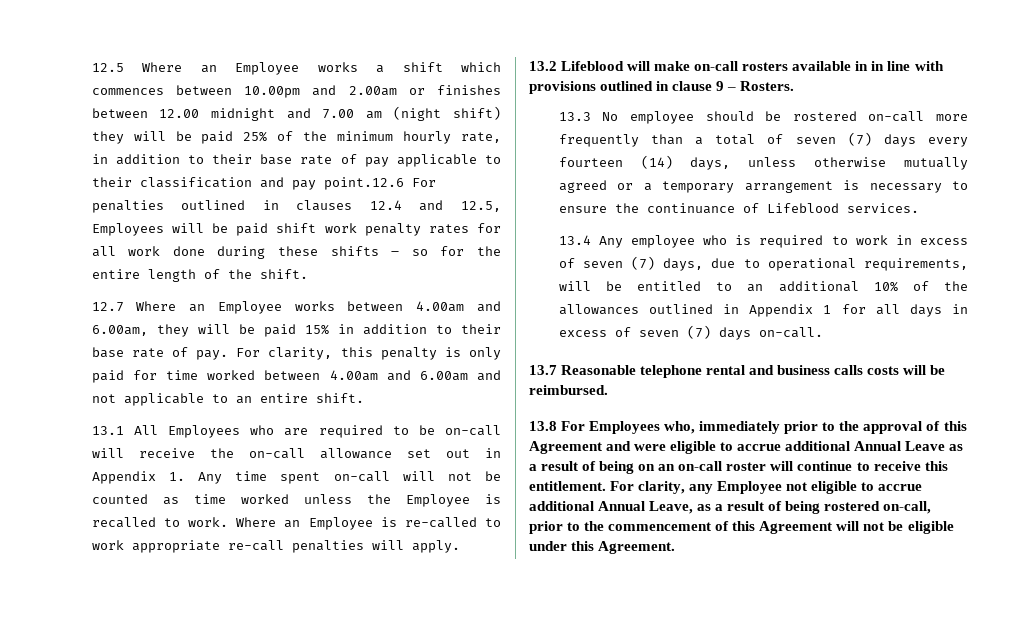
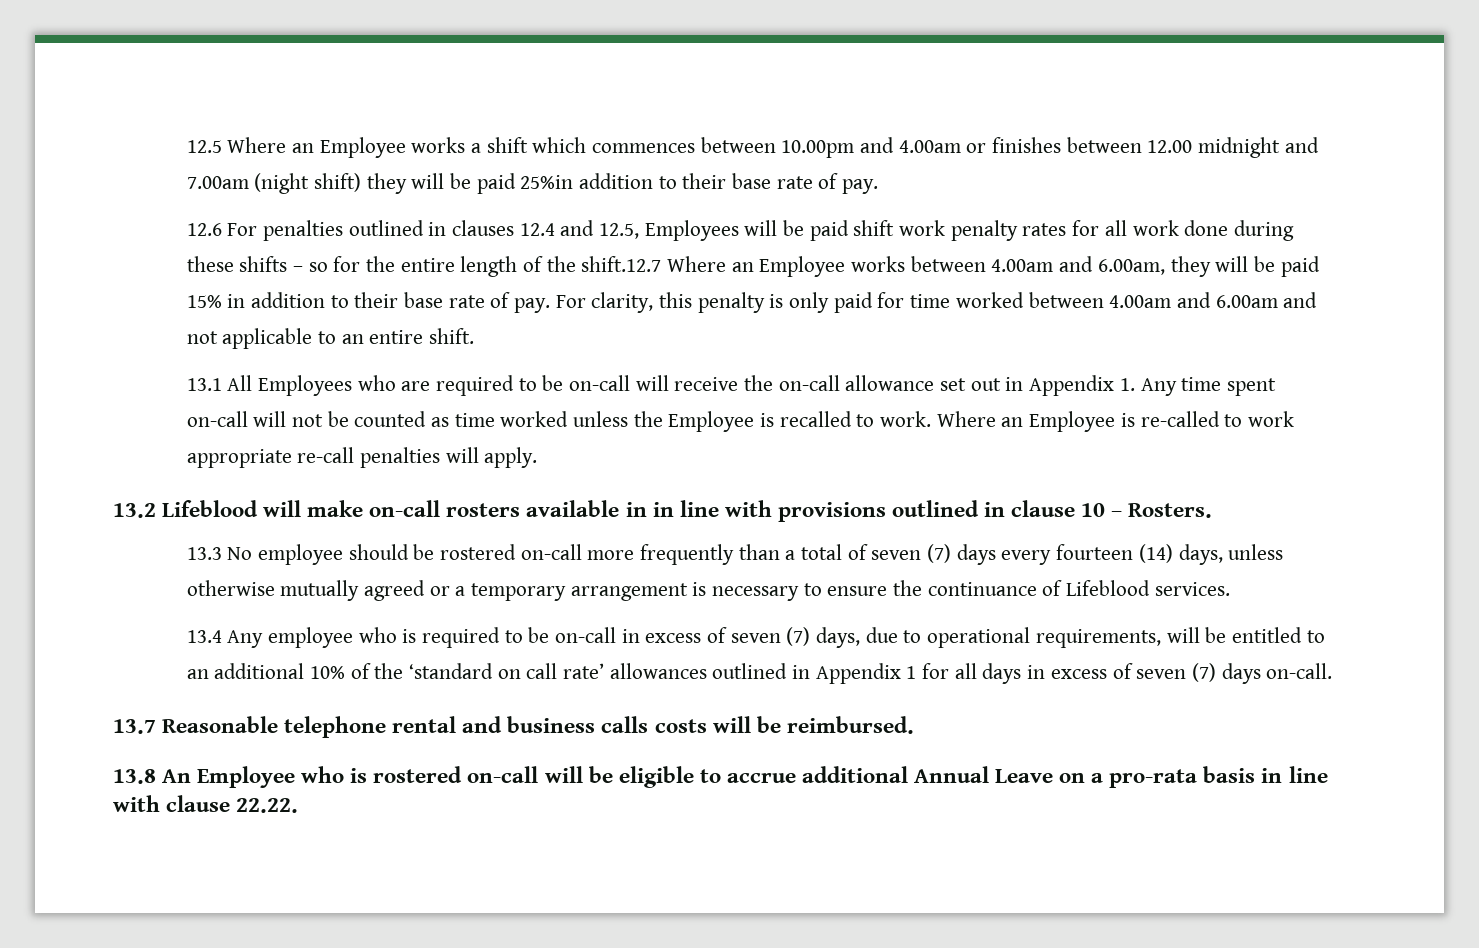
[348,86,397,96] 2.00am -> [898,140,961,153] 4.00am
[322,109,382,119] 7.00 am -> [186,176,249,189] 7.00am
[243,131,501,144] [91,154,501,167] [91,177,404,190] 25% of the minimum hourly rate, in addition to their base rate of pay applicable to their classification and pay point.12.6 -> [520,173,879,194] [186,223,222,236] 25%in addition to their base rate of pay. // 12.6
[259,269,308,279] [91,302,124,312] shift. // 12.7 -> [581,256,662,272] shift.12.7
[716,81,725,91] 9 -> [1081,503,1106,517] 10
[855,235,888,245] work -> [528,627,617,643] be on-call
(968, 286) none -> [409,663,605,679] ‘standard on call rate’
[561,421,967,434] [529,441,667,454] For Employees who, immediately prior to the approval of this Agreement and were -> [162,766,613,788] An Employee who is rostered on-call will be
[949,444,964,451] [529,461,948,474] [529,481,923,494] [529,501,932,514] [529,521,954,534] [529,541,676,554] as a result of being on an on-call roster will continue to receive this entitlement. For clarity, any Employee not eligible to accrue additional Annual Leave, as a result of being rostered on-call, prior to the commencement of this Agreement will not be eligible under this Agreement. -> [1059,766,1328,788] [113,795,299,813] on a pro-rata basis in line with clause 22.22.

